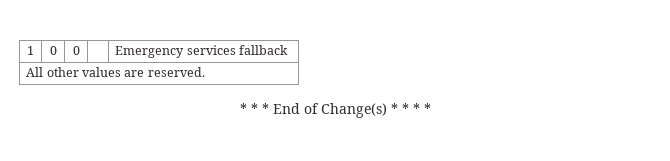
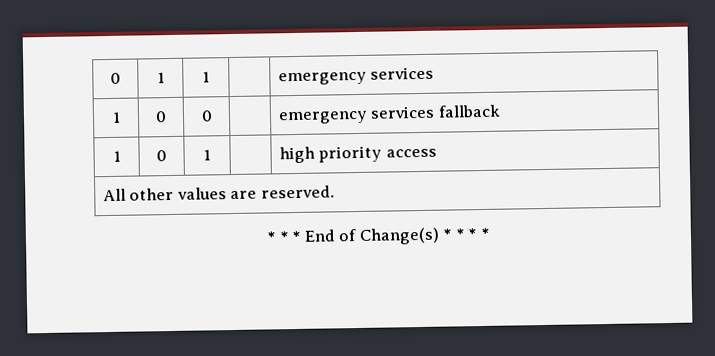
(27, 50) none -> [110,72,121,84] [156,72,165,84] [202,71,210,83] [277,66,435,86] 0 | 1 | 1 | | emergency services //
[115,46,185,58] Emergency -> [277,110,368,125] emergency
(289, 50) none -> [112,150,121,162] [156,150,167,162] [203,149,211,161] [278,145,437,164] // 1 | 0 | 1 | | high priority access

